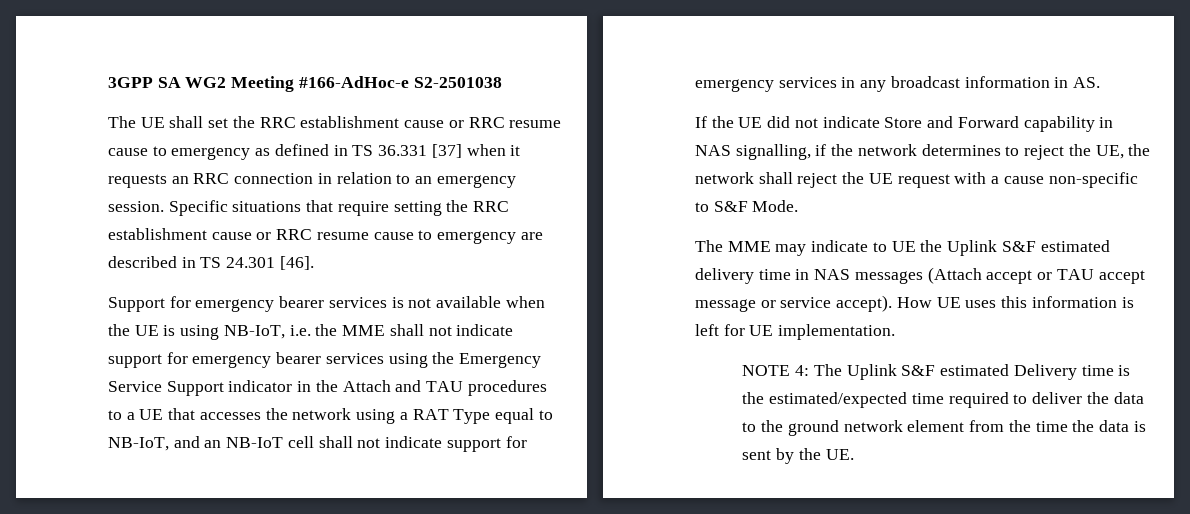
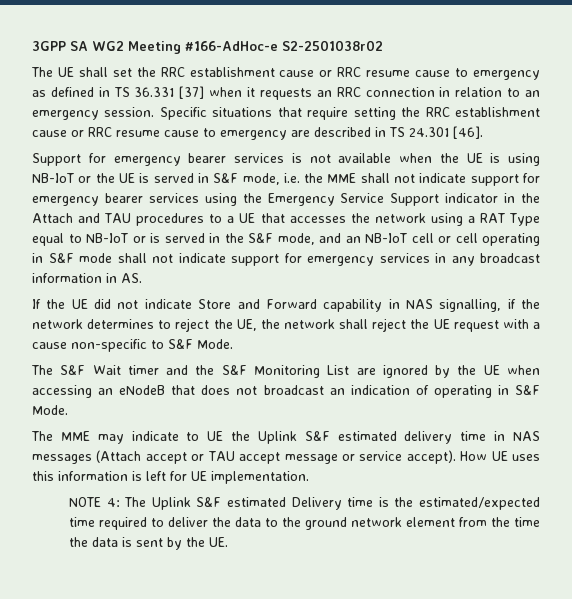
[413,77,502,88] S2-2501038 -> [282,40,383,51] S2-2501038r02
[223,325,285,339] NB-IoT, -> [32,173,280,185] NB-IoT or the UE is served in S&F mode,
[108,436,314,451] NB-IoT, and an NB-IoT cell -> [86,233,540,246] [32,253,112,263] NB-IoT or is served in the S&F mode, and an NB-IoT cell or cell operating in S&F mode
(799, 206) none -> [31,365,540,378] [32,385,540,398] [32,405,68,415] // The S&F Wait timer and the S&F Monitoring List are ignored by the UE when accessing an eNodeB that does not broadcast an indication of operating in S&F Mode.

